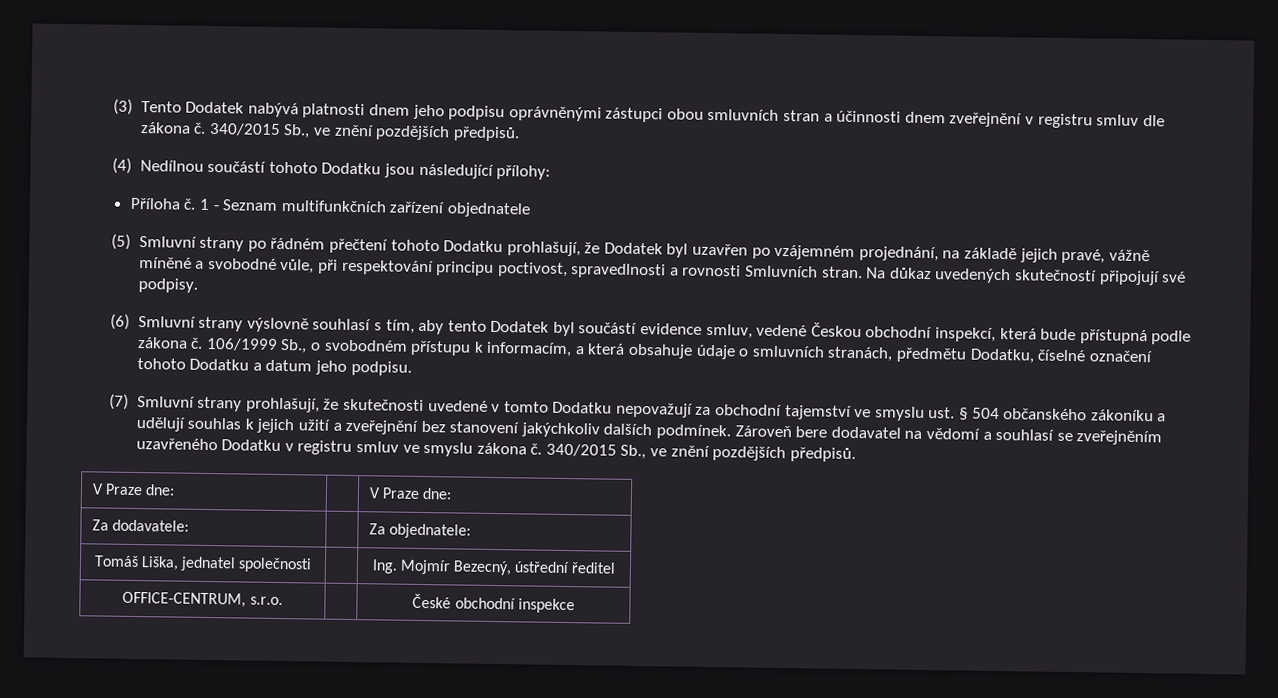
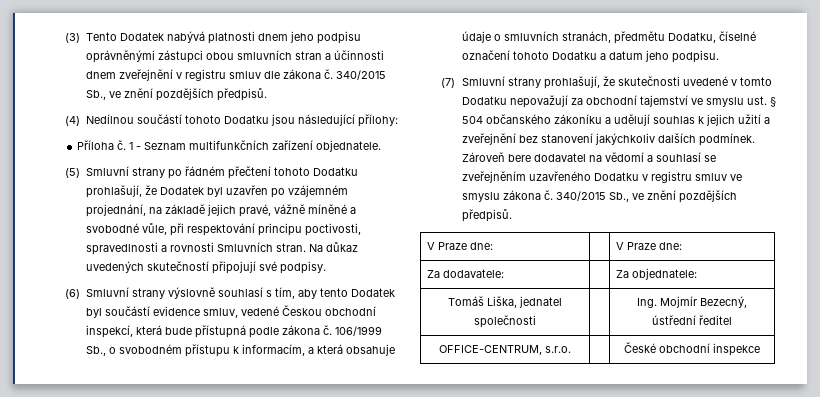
[446,202,531,218] objednatele -> [315,140,381,152] objednatele.
[497,262,568,277] poctivost, -> [304,223,361,236] poctivosti,

